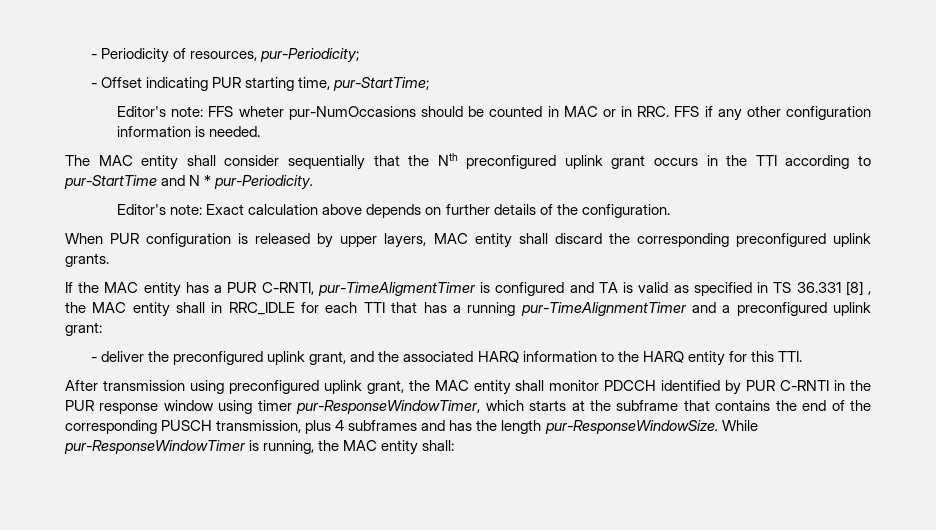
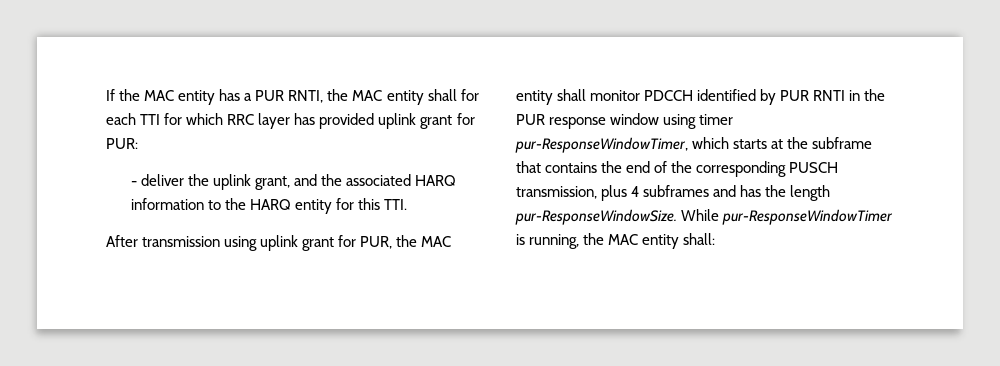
[91,48,360,63] [91,77,430,91] [117,106,871,121] [117,126,261,137] [65,153,872,170] [64,175,314,190] [117,204,670,218] [65,233,872,248] [65,253,109,267] - Periodicity of resources, pur-Periodicity; // - Offset indicating PUR starting time, pur-StartTime; // Editor's note: FFS wheter pur-NumOccasions should be counted in MAC or in RRC. FFS if any other configuration information is needed. // The MAC entity shall consider sequentially that the Nth preconfigured uplink grant occurs in the TTI according to pur-StartTime and N * pur-Periodicity. // Editor's note: Exact calculation above depends on further details of the configuration. // When PUR configuration is released by upper layers, MAC entity shall discard the corresponding preconfigured uplink grants. // -> (106, 95) none
[261,281,871,296] [65,302,295,317] C-RNTI, pur-TimeAligmentTimer is configured and TA is valid as specified in TS 36.331 [8] , the MAC entity shall in RRC_IDLE -> [288,89,457,105] RNTI, the MAC entity shall
[391,302,872,316] [65,322,102,336] that has a running pur-TimeAlignmentTimer and a preconfigured uplink grant: -> [164,113,475,129] [106,138,138,149] for which RRC layer has provided uplink grant for PUR:
[173,351,264,365] preconfigured -> (209, 180) none
[228,380,404,394] preconfigured uplink grant, -> [260,235,393,251] uplink grant for PUR,
[780,380,830,391] C-RNTI -> [813,90,846,101] RNTI

